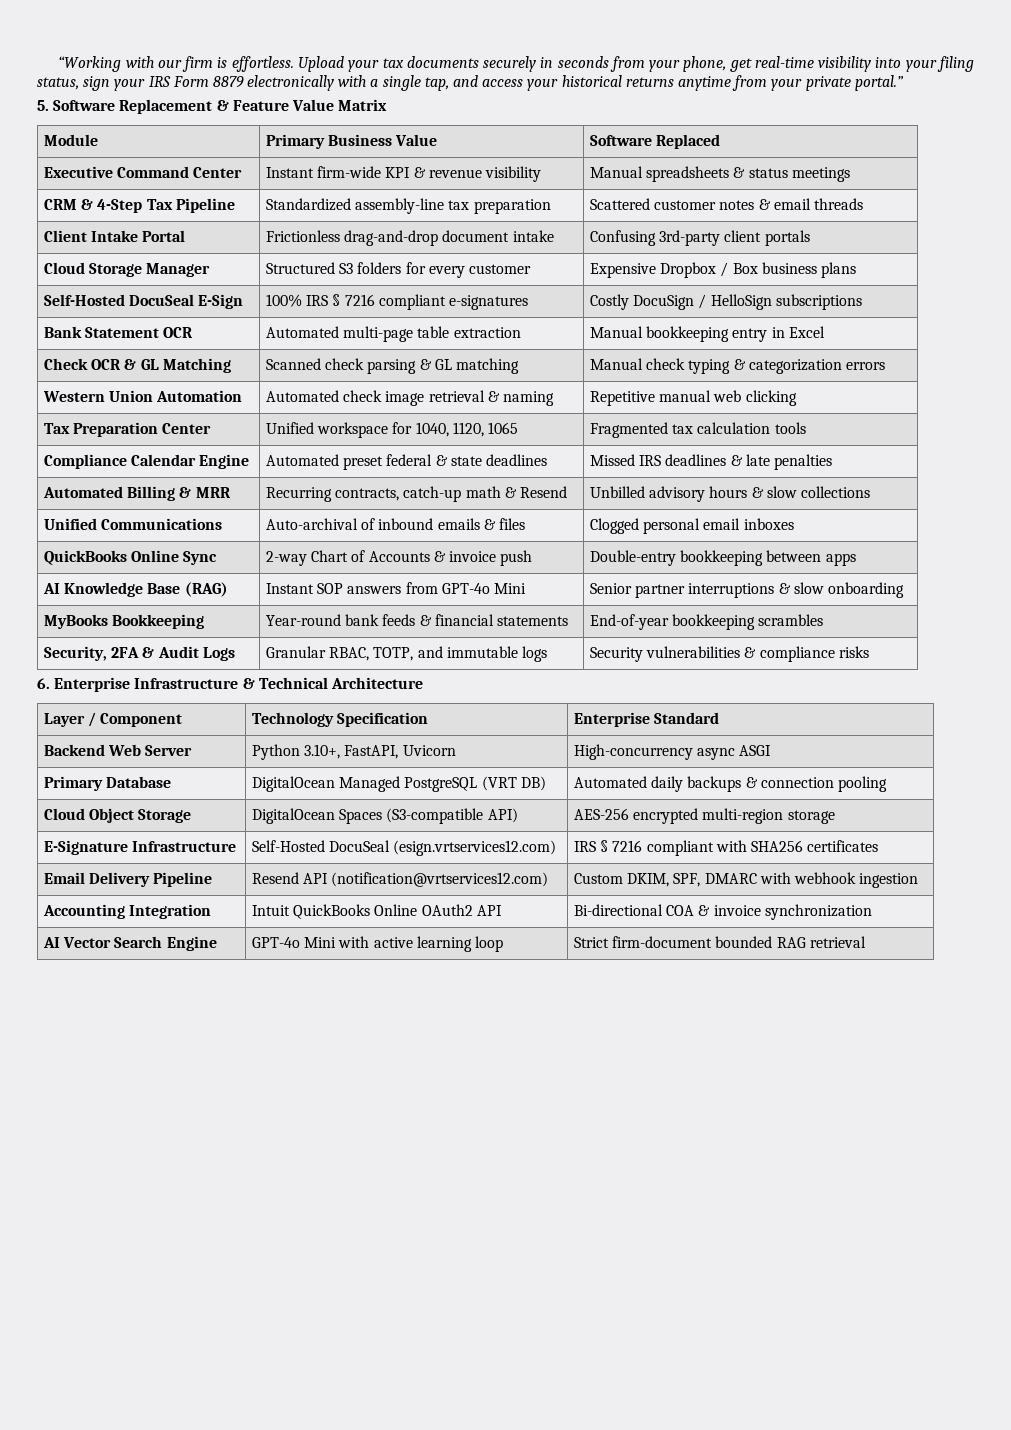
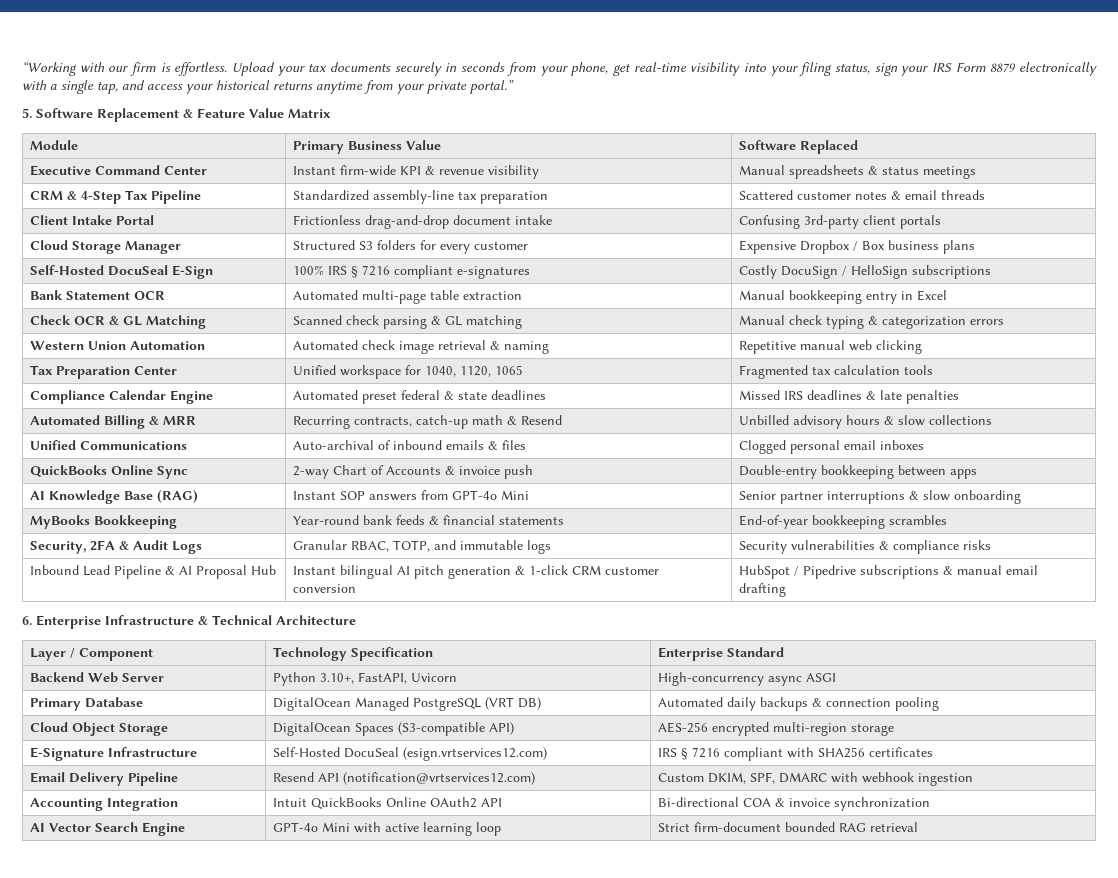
(869, 652) none -> [29,565,276,579] [292,565,659,579] [292,584,356,593] [738,565,1038,579] [738,583,786,597] // Inbound Lead Pipeline & AI Proposal Hub | Instant bilingual AI pitch generation & 1-click CRM customer conversion | HubSpot / Pipedrive subscriptions & manual email drafting

